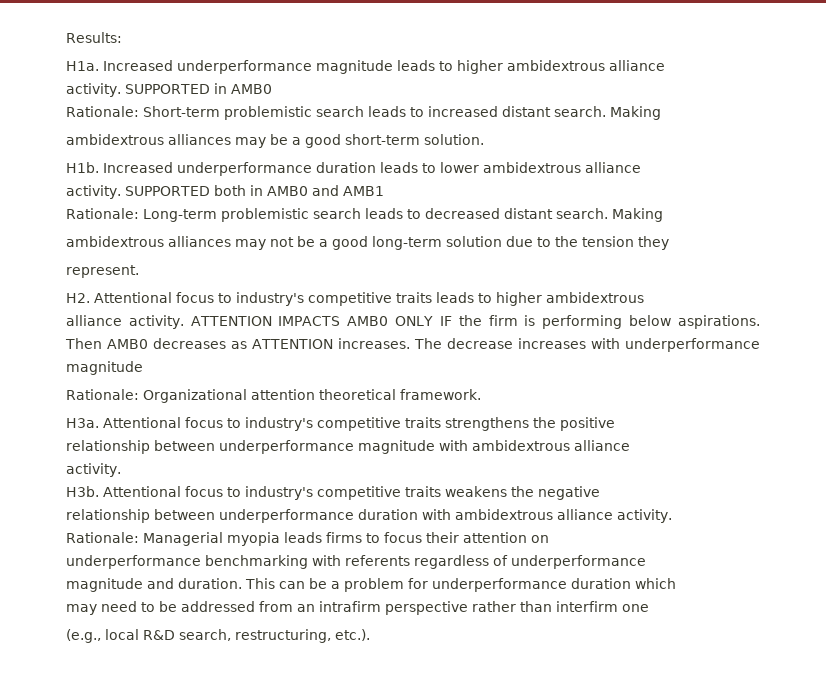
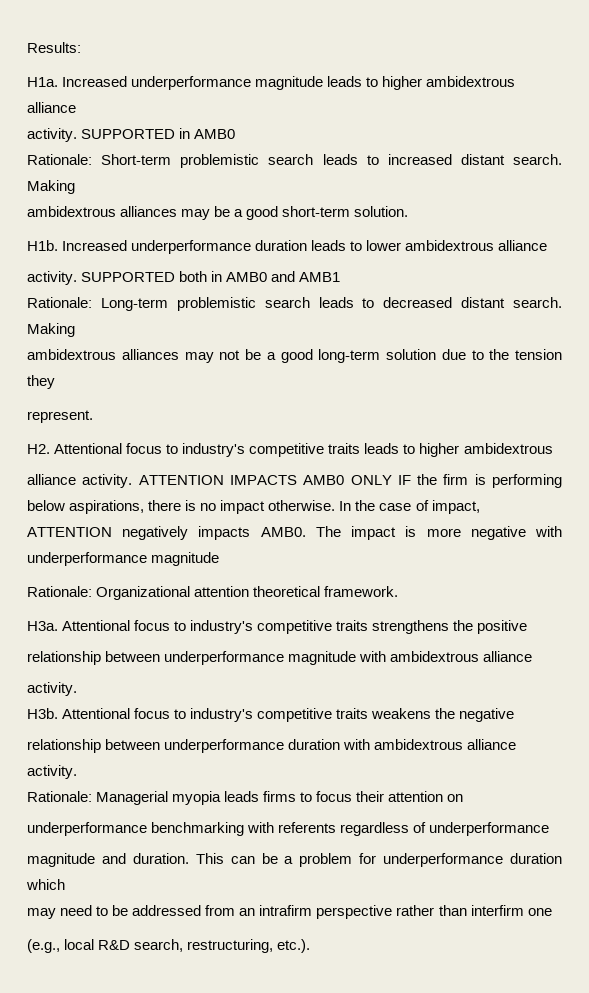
[678,315,760,329] [65,338,586,349] aspirations. Then AMB0 decreases as ATTENTION increases. The decrease increases -> [69,500,480,514] [27,526,526,540] aspirations, there is no impact otherwise. In the case of impact, ATTENTION negatively impacts AMB0. The impact is more negative

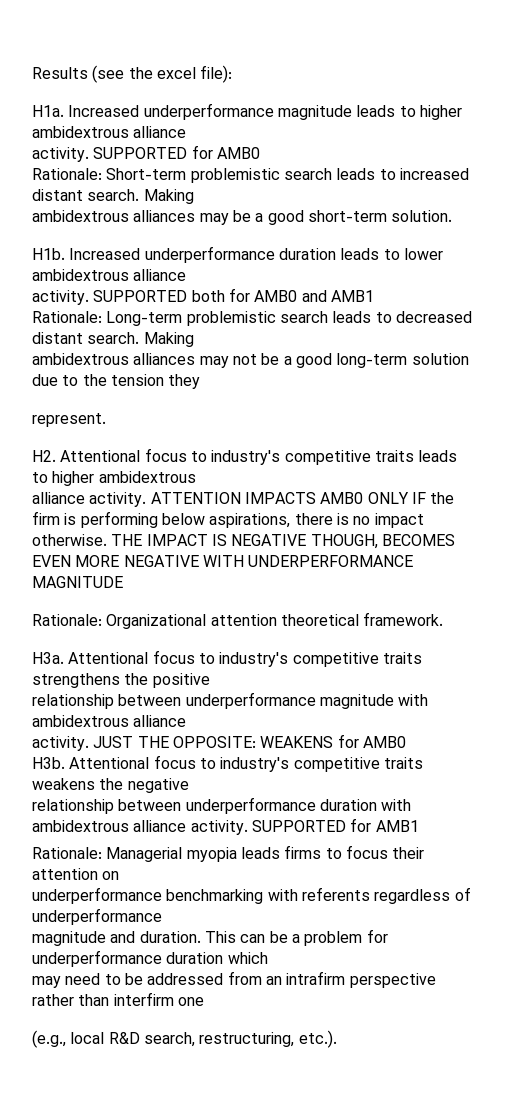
[27,42,81,53] Results: -> [32,65,233,83] Results (see the excel file):
[179,128,191,139] in -> [191,145,213,159] for
[211,271,223,282] in -> [228,288,250,302] for
[339,500,480,514] [27,526,562,540] [27,552,220,566] In the case of impact, ATTENTION negatively impacts AMB0. The impact is more negative with underperformance magnitude -> [111,534,455,549] [32,555,414,567] [32,576,123,588] THE IMPACT IS NEGATIVE THOUGH, BECOMES EVEN MORE NEGATIVE WITH UNDERPERFORMANCE MAGNITUDE
(77, 689) none -> [93,734,406,748] JUST THE OPPOSITE: WEAKENS for AMB0
(77, 772) none -> [251,818,419,832] SUPPORTED for AMB1

